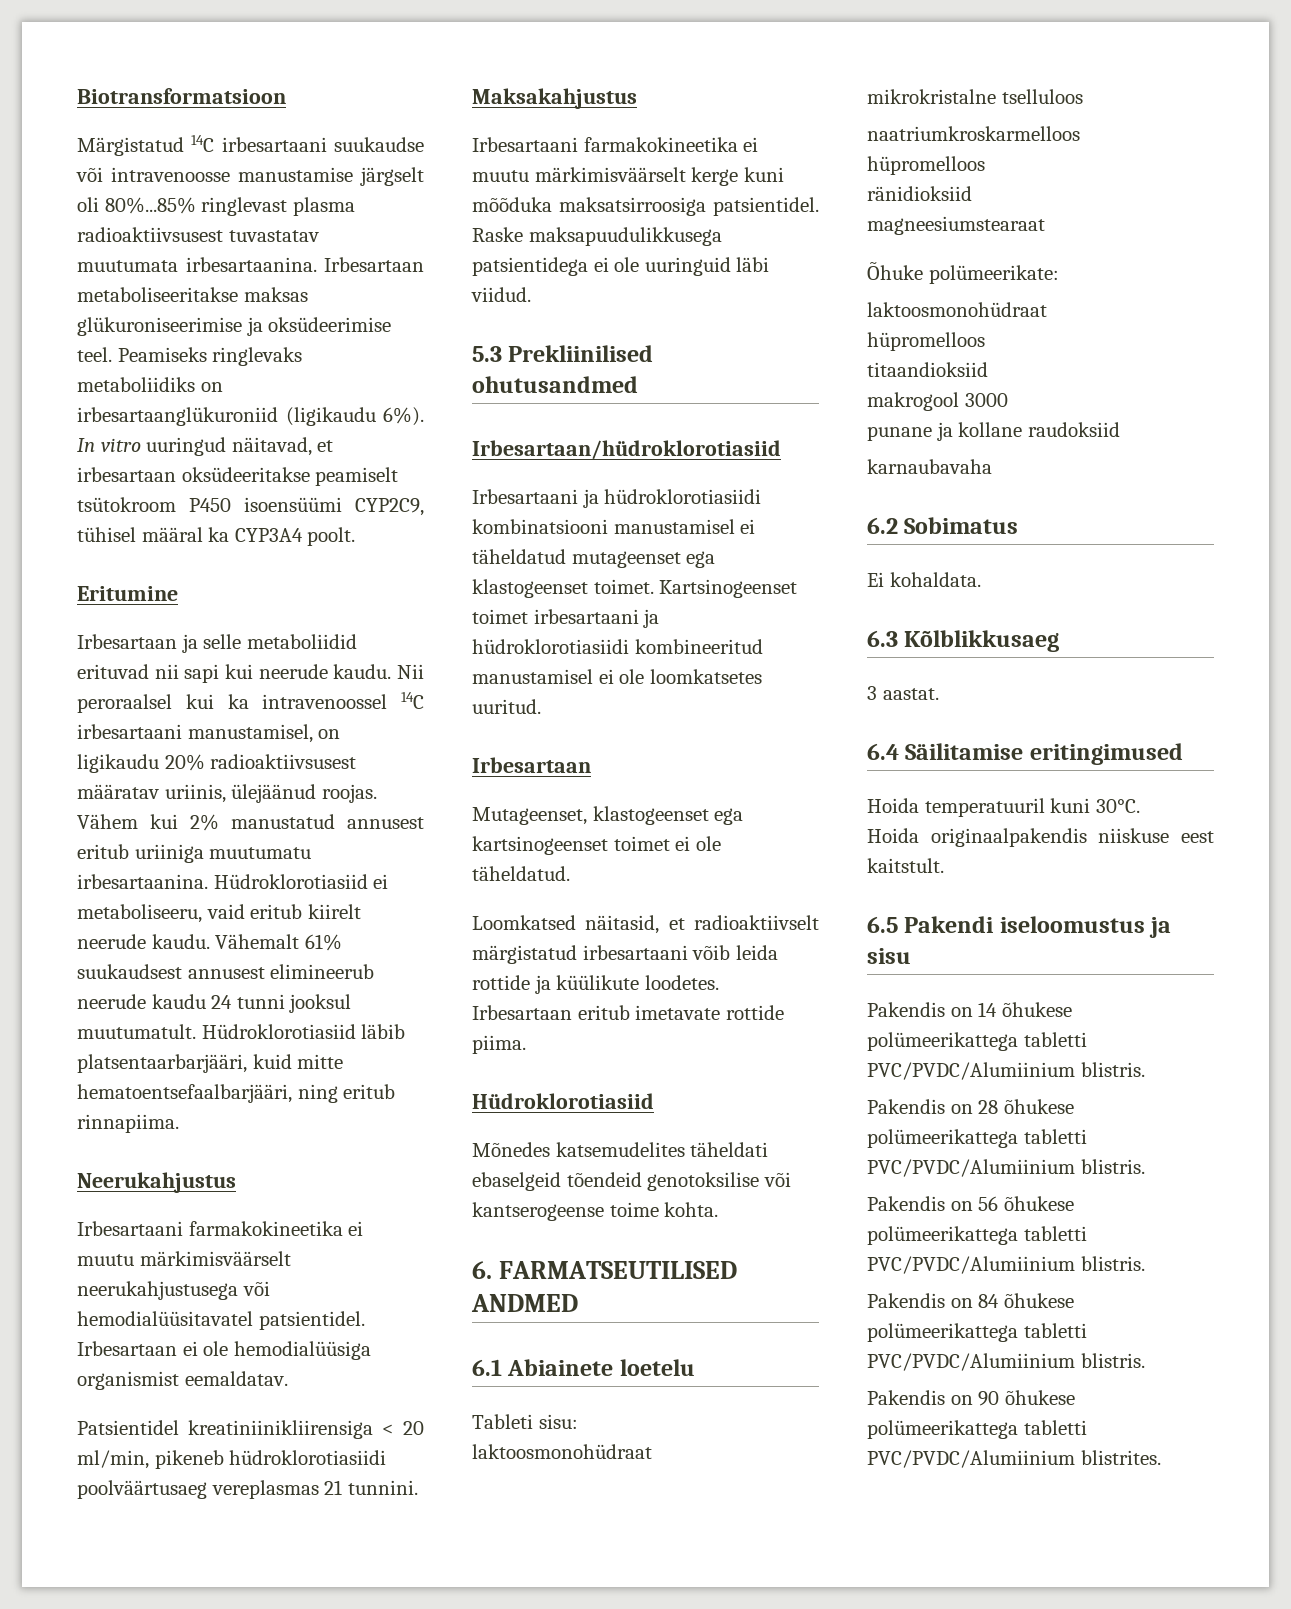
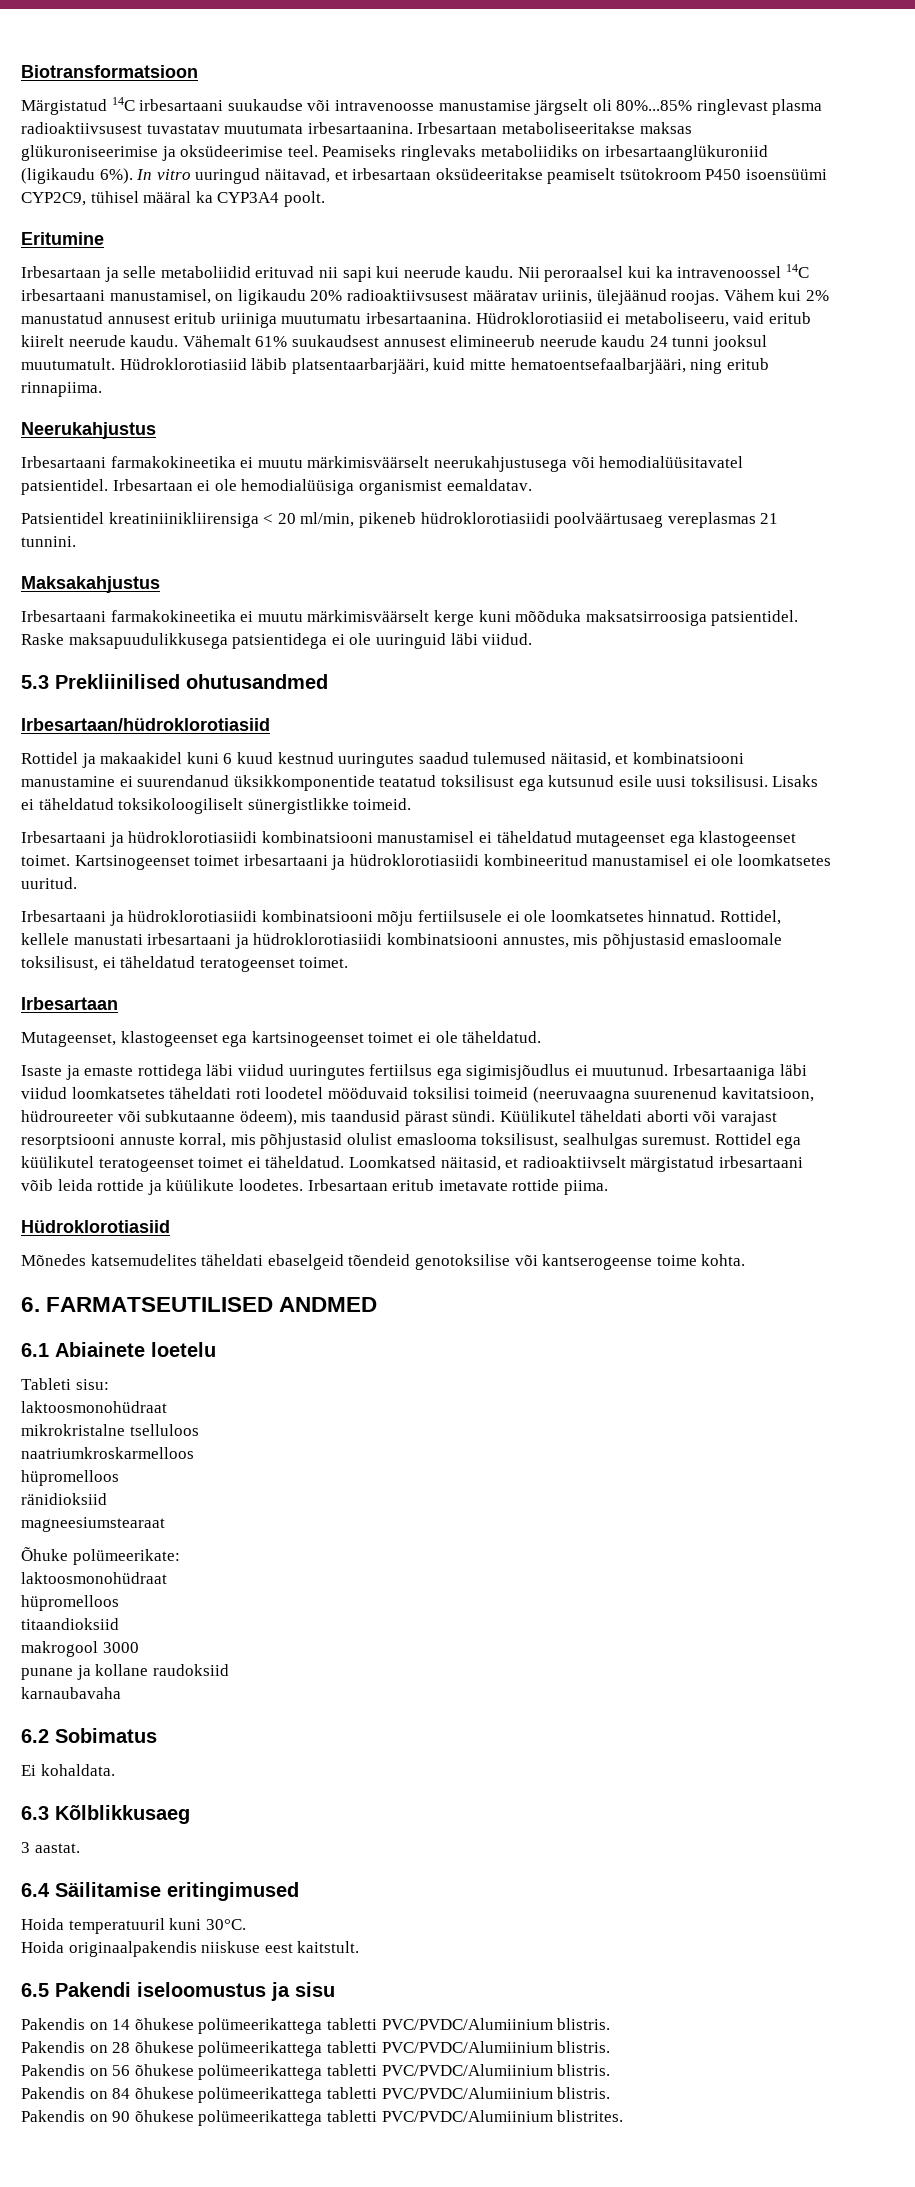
(781, 450) none -> [21,752,745,768] [21,775,819,791] [21,798,412,814] // Rottidel ja makaakidel kuni 6 kuud kestnud uuringutes saadud tulemused näitasid, et kombinatsiooni manustamine ei suurendanud üksikkomponentide teatatud toksilisust ega kutsunud esile uusi toksilisusi. Lisaks ei täheldatud toksikoloogiliselt sünergistlikke toimeid.
(541, 706) none -> [21,910,781,926] [21,933,783,949] [21,956,349,972] // Irbesartaani ja hüdroklorotiasiidi kombinatsiooni mõju fertiilsusele ei ole loomkatsetes hinnatud. Rottidel, kellele manustati irbesartaani ja hüdroklorotiasiidi kombinatsiooni annustes, mis põhjustasid emasloomale toksilisust, ei täheldatud teratogeenset toimet.
(570, 873) none -> [21,1064,807,1080] [21,1087,814,1103] [21,1110,778,1126] [21,1133,802,1149] [21,1156,345,1172] Isaste ja emaste rottidega läbi viidud uuringutes fertiilsus ega sigimisjõudlus ei muutunud. Irbesartaaniga läbi viidud loomkatsetes täheldati roti loodetel mööduvaid toksilisi toimeid (neeruvaagna suurenenud kavitatsioon, hüdroureeter või subkutaanne ödeem), mis taandusid pärast sündi. Küülikutel täheldati aborti või varajast resorptsiooni annuste korral, mis põhjustasid olulist emaslooma toksilisust, sealhulgas suremust. Rottidel ega küülikutel teratogeenset toimet ei täheldatud.

